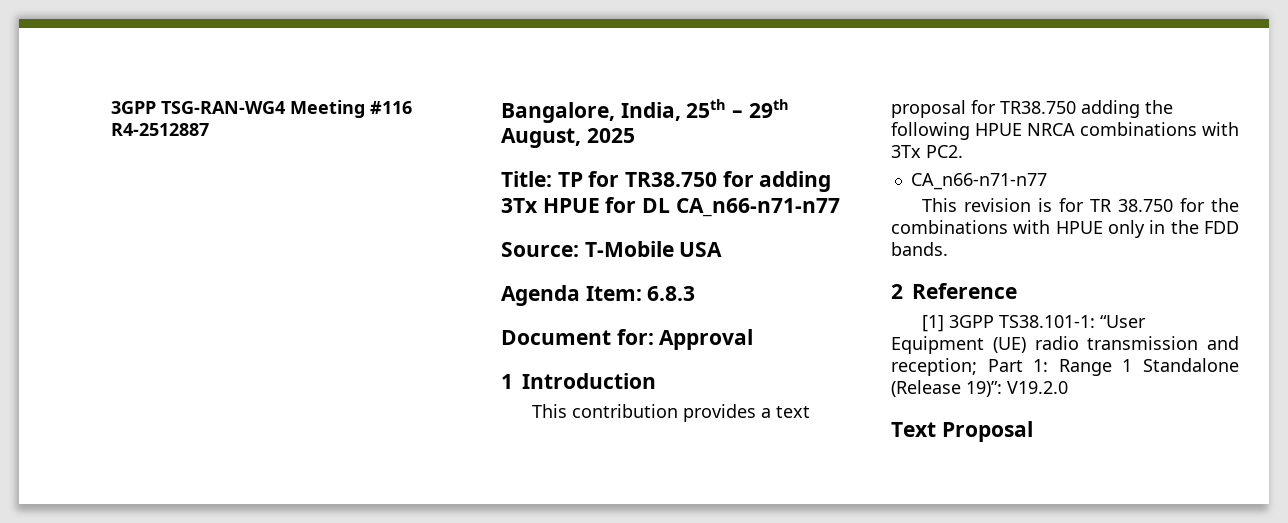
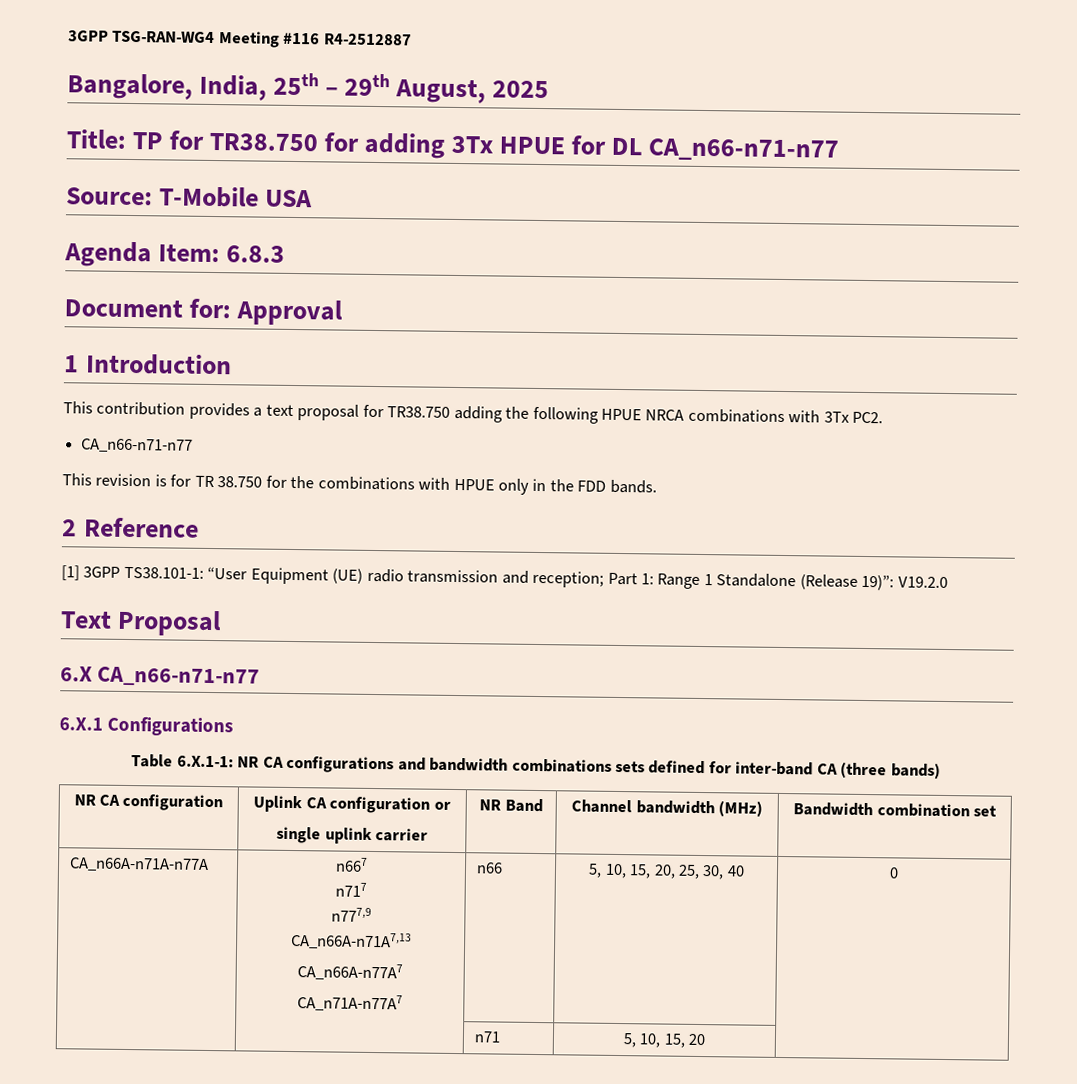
(1033, 431) none -> [60,666,260,687] [59,715,234,737] [131,754,941,779] [73,793,224,812] [253,795,451,814] [276,826,428,844] [479,798,543,813] [571,799,763,817] [793,802,997,818] [69,857,210,872] [335,857,368,872] [335,882,367,897] [330,907,372,922] [290,931,412,950] [297,963,403,981] [297,994,403,1012] [476,862,504,874] [588,863,745,880] [889,867,899,879] [474,1031,502,1043] [622,1033,707,1048] // 6.X CA_n66-n71-n77 // 6.X.1 Configurations // Table 6.X.1-1: NR CA configurations and bandwidth combinations sets defined for inter-band CA (three bands) // NR CA configuration | Uplink CA configuration or // single uplink carrier | NR Band | Channel bandwidth (MHz) | Bandwidth combination set // CA_n66A-n71A-n77A | n667 // n717 // n777,9 // CA_n66A-n71A7,13 // CA_n66A-n77A7 // CA_n71A-n77A7 | n66 | 5, 10, 15, 20, 25, 30, 40 | 0 // | | n71 | 5, 10, 15, 20 |

